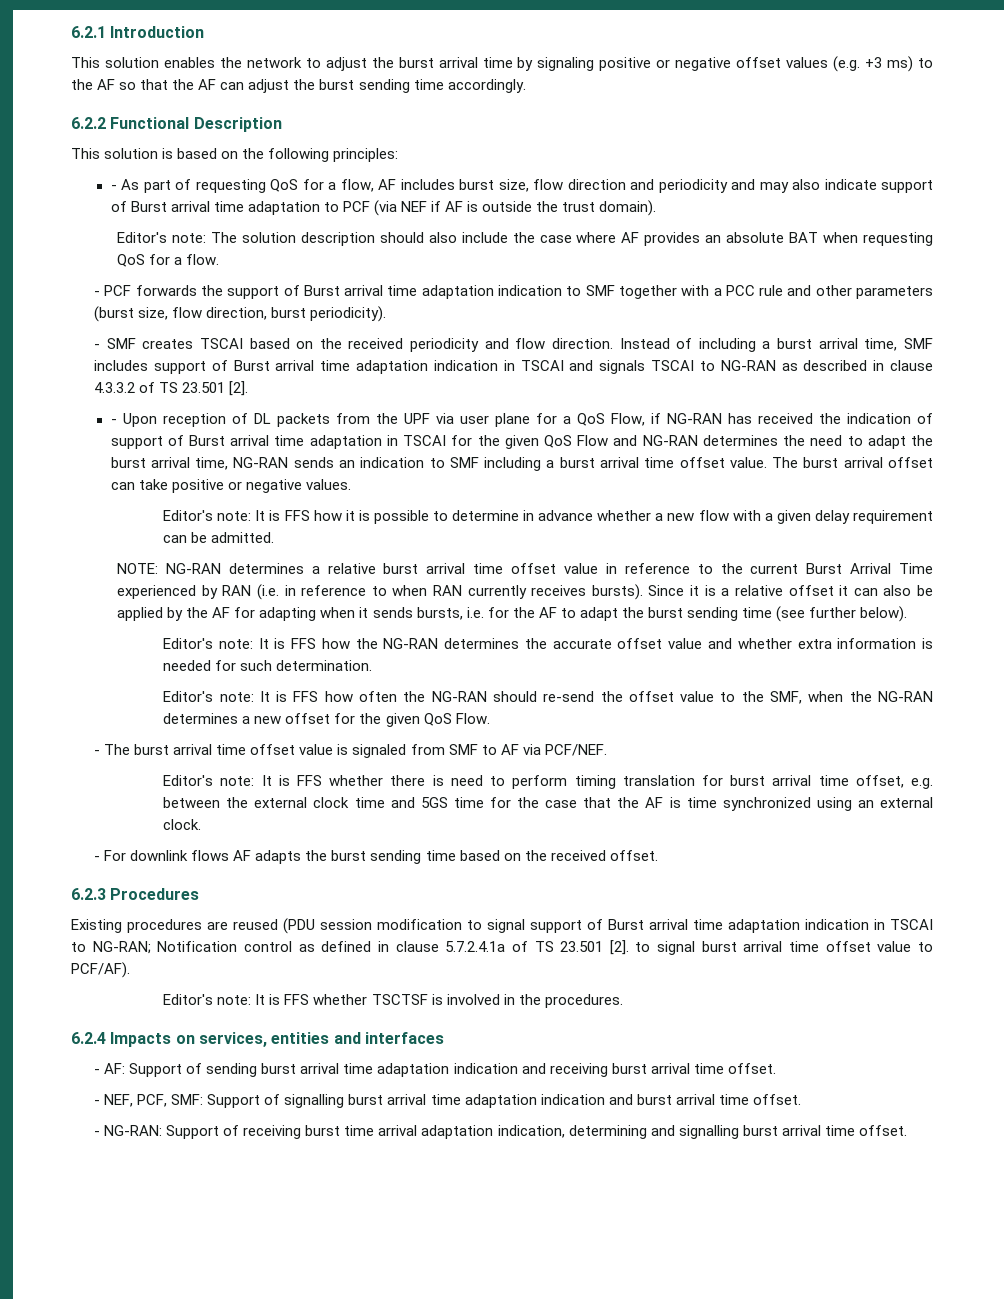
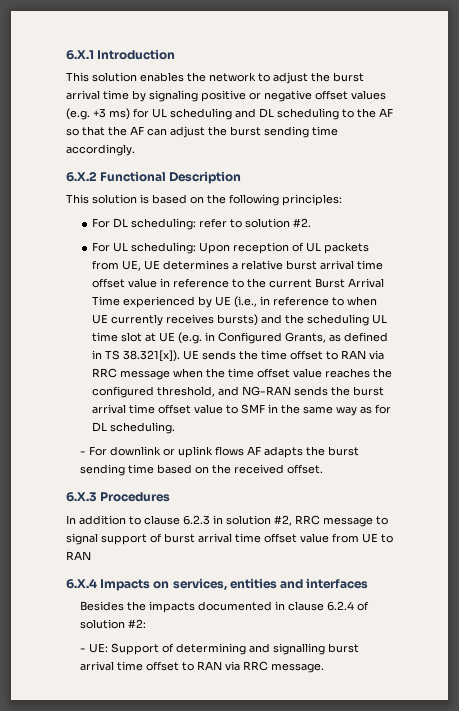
[71,26,106,38] 6.2.1 -> [66,50,94,60] 6.X.1
(914, 64) none -> [133,108,339,120] for UL scheduling and DL scheduling
[71,117,106,129] 6.2.2 -> [66,171,97,182] 6.X.2
[110,179,934,193] [110,200,657,216] [117,232,934,246] [117,254,220,267] [94,285,934,299] [94,306,387,322] [94,338,934,352] [94,360,933,374] [94,381,249,396] [110,419,117,424] - As part of requesting QoS for a flow, AF includes burst size, flow direction and periodicity and may also indicate support of Burst arrival time adaptation to PCF (via NEF if AF is outside the trust domain). // Editor's note: The solution description should also include the case where AF provides an absolute BAT when requesting QoS for a flow. // - PCF forwards the support of Burst arrival time adaptation indication to SMF together with a PCC rule and other parameters (burst size, flow direction, burst periodicity). // - SMF creates TSCAI based on the received periodicity and flow direction. Instead of including a burst arrival time, SMF includes support of Burst arrival time adaptation indication in TSCAI and signals TSCAI to NG-RAN as described in clause 4.3.3.2 of TS 23.501 [2]. // - -> [91,218,311,230] [91,242,196,254] For DL scheduling: refer to solution #2. // For UL scheduling:
[253,413,271,424] DL -> [305,242,321,252] UL
[375,413,933,427] [110,435,933,449] [110,457,934,471] [110,479,351,493] [163,510,933,524] [163,532,275,543] [117,563,221,574] the UPF via user plane for a QoS Flow, if NG-RAN has received the indication of support of Burst arrival time adaptation in TSCAI for the given QoS Flow and NG-RAN determines the need to adapt the burst arrival time, NG-RAN sends an indication to SMF including a burst arrival time offset value. The burst arrival offset can take positive or negative values. // Editor's note: It is FFS how it is possible to determine in advance whether a new flow with a given delay requirement can be admitted. // NOTE: NG-RAN -> [121,260,160,271] UE, UE
[222,584,279,600] RAN (i.e. -> [214,296,257,308] UE (i.e.,
[433,585,463,596] RAN -> [91,314,108,324] UE
[591,584,933,600] [117,606,908,622] [163,638,933,649] [163,660,373,671] [163,691,934,704] [163,713,490,727] [94,744,607,758] [163,775,933,789] [163,797,934,811] [163,819,202,830] bursts). Since it is a relative offset it can also be applied by the AF for adapting when it sends bursts, i.e. for the AF to adapt the burst sending time (see further below). // Editor's note: It is FFS how the NG-RAN determines the accurate offset value and whether extra information is needed for such determination. // Editor's note: It is FFS how often the NG-RAN should re-send the offset value to the SMF, when the NG-RAN determines a new offset for the given QoS Flow. // - The burst arrival time offset value is signaled from SMF to AF via PCF/NEF. // Editor's note: It is FFS whether there is need to perform timing translation for burst arrival time offset, e.g. between the external clock time and 5GS time for the case that the AF is time synchronized using an external clock. -> [216,314,387,326] [91,332,388,344] [91,350,384,362] [91,368,392,380] [91,386,384,398] [91,404,391,416] [91,422,175,434] bursts) and the scheduling UL time slot at UE (e.g. in Configured Grants, as defined in TS 38.321[x]). UE sends the time offset to RAN via RRC message when the time offset value reaches the configured threshold, and NG-RAN sends the burst arrival time offset value to SMF in the same way as for DL scheduling.
(189, 855) none -> [162,446,213,458] or uplink
[71,888,106,900] 6.2.3 -> [66,492,97,502] 6.X.3
[71,918,933,934] [71,940,933,955] [71,962,130,978] [163,994,623,1008] [71,1032,106,1044] Existing procedures are reused (PDU session modification to signal support of Burst arrival time adaptation indication in TSCAI to NG-RAN; Notification control as defined in clause 5.7.2.4.1a of TS 23.501 [2]. to signal burst arrival time offset value to PCF/AF). // Editor's note: It is FFS whether TSCTSF is involved in the procedures. // 6.2.4 -> [66,515,388,527] [66,533,393,545] [66,551,91,560] [66,579,97,589] In addition to clause 6.2.3 in solution #2, RRC message to signal support of burst arrival time offset value from UE to RAN // 6.X.4
[94,1063,776,1077] [94,1094,801,1108] [94,1125,565,1139] // - AF: Support of sending burst arrival time adaptation indication and receiving burst arrival time offset. // - NEF, PCF, SMF: Support of signalling burst arrival time adaptation indication and burst arrival time offset. // - NG-RAN: Support of receiving burst time arrival adaptation indication, -> [79,601,369,613] [79,619,146,629] [79,643,174,655] // Besides the impacts documented in clause 6.2.4 of solution #2: // - UE: Support of
[858,1125,907,1136] offset. -> [145,661,324,673] offset to RAN via RRC message.

